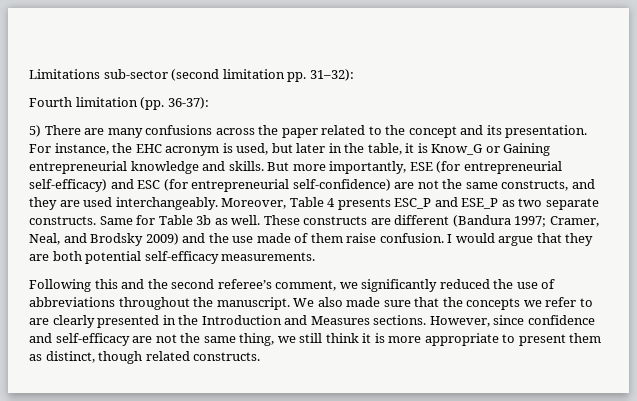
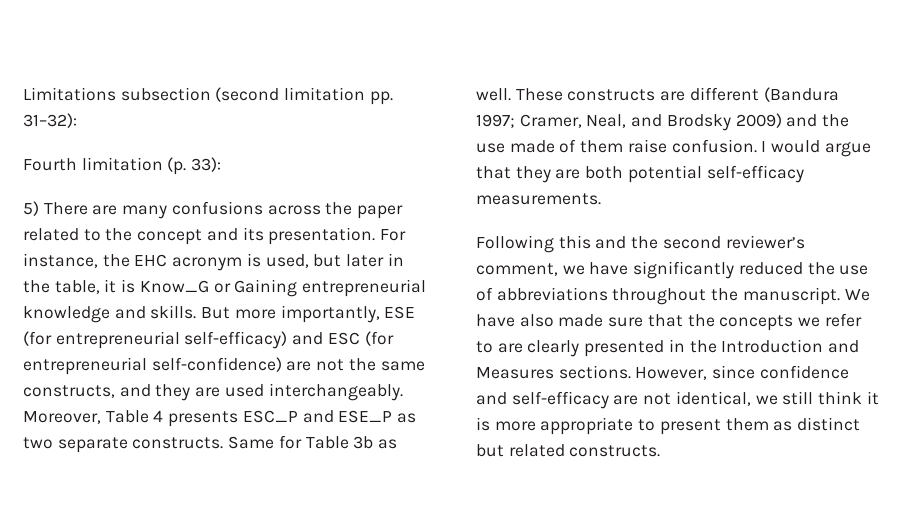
[103,69,168,79] sub-sector -> [120,87,211,101] subsection
[140,97,209,110] (pp. 36-37): -> [167,157,222,175] (p. 33):
[217,279,272,289] referee’s -> [725,235,805,249] reviewer’s
(358, 285) none -> [589,262,629,275] have
(315, 302) none -> [476,314,515,327] have
[180,333,275,346] the same thing, -> [675,391,751,406] identical,
[45,351,143,364] distinct, though -> [797,417,861,431] [476,444,504,457] distinct but

